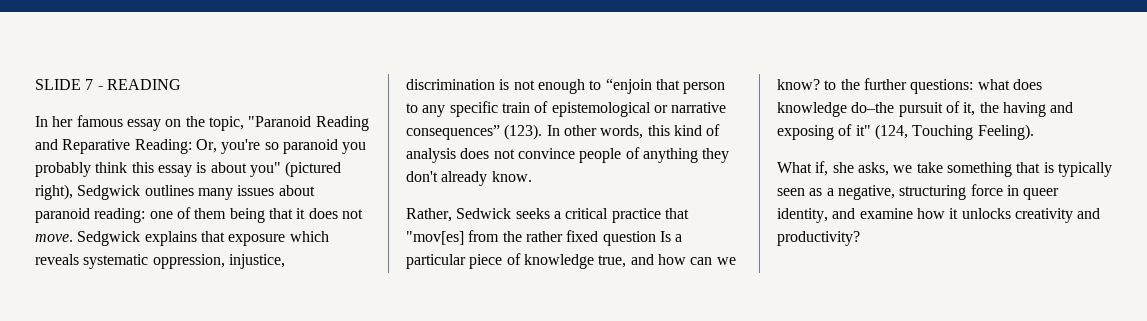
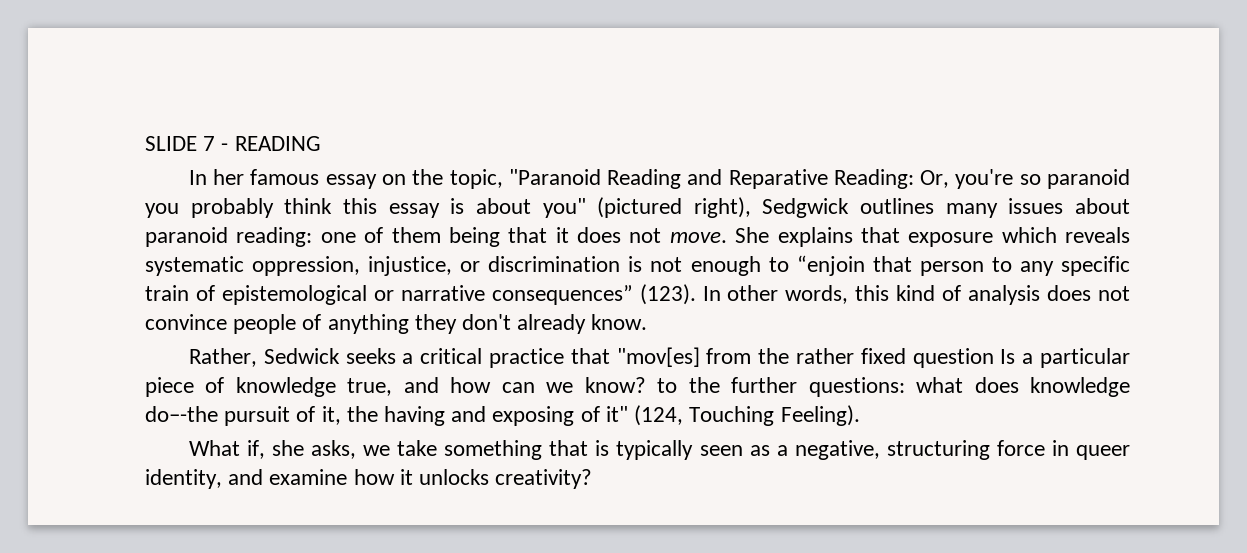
[77,231,141,246] Sedgwick -> [735,227,770,243] She
(285, 261) none -> [460,261,481,272] or
[851,102,895,113] do–the -> [145,406,218,422] do–-the
[1014,208,1101,223] [777,231,860,246] creativity and productivity? -> [495,469,593,489] creativity?

